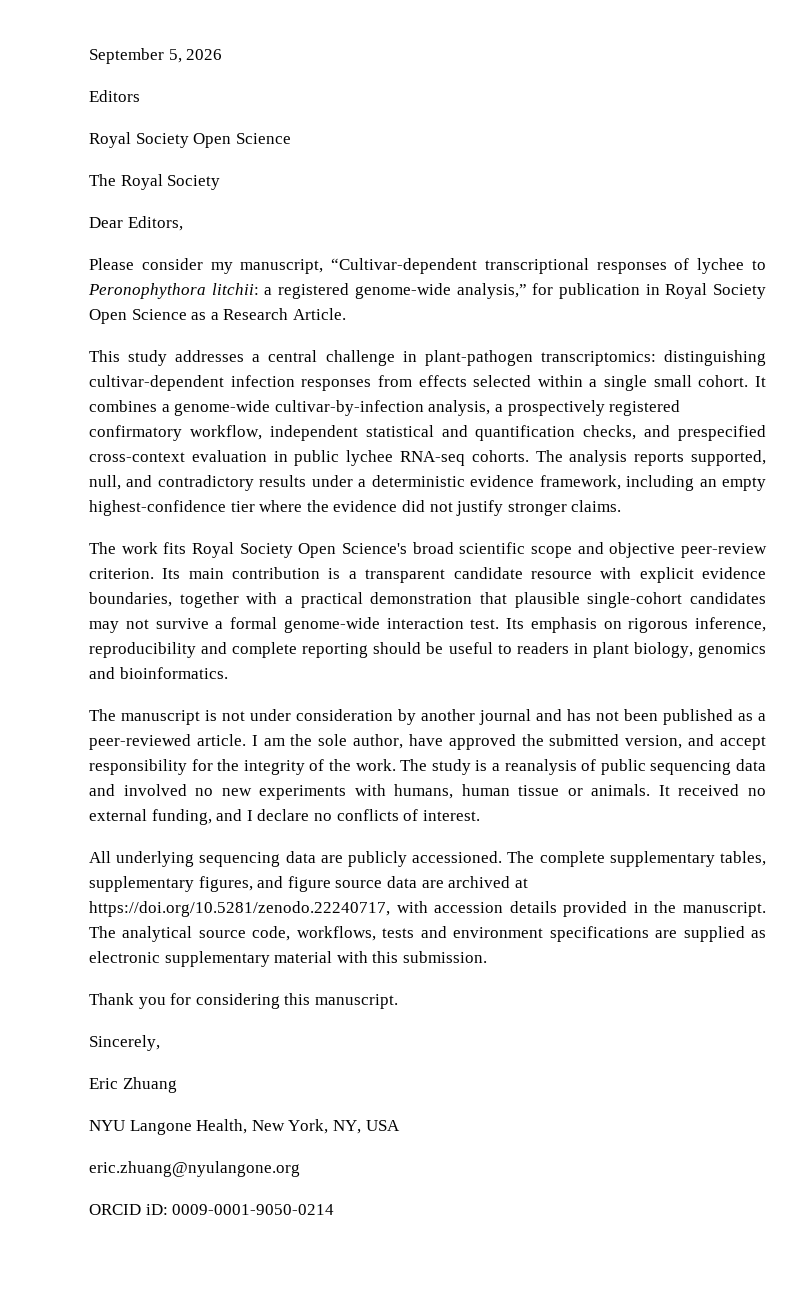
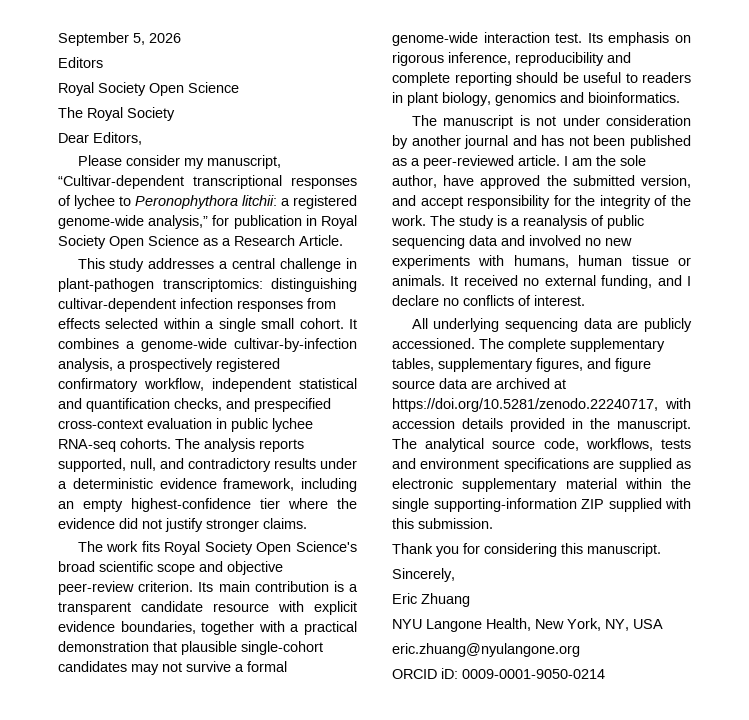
(333, 957) none -> [624,478,691,489] [392,498,662,512] within the single supporting-information ZIP supplied

